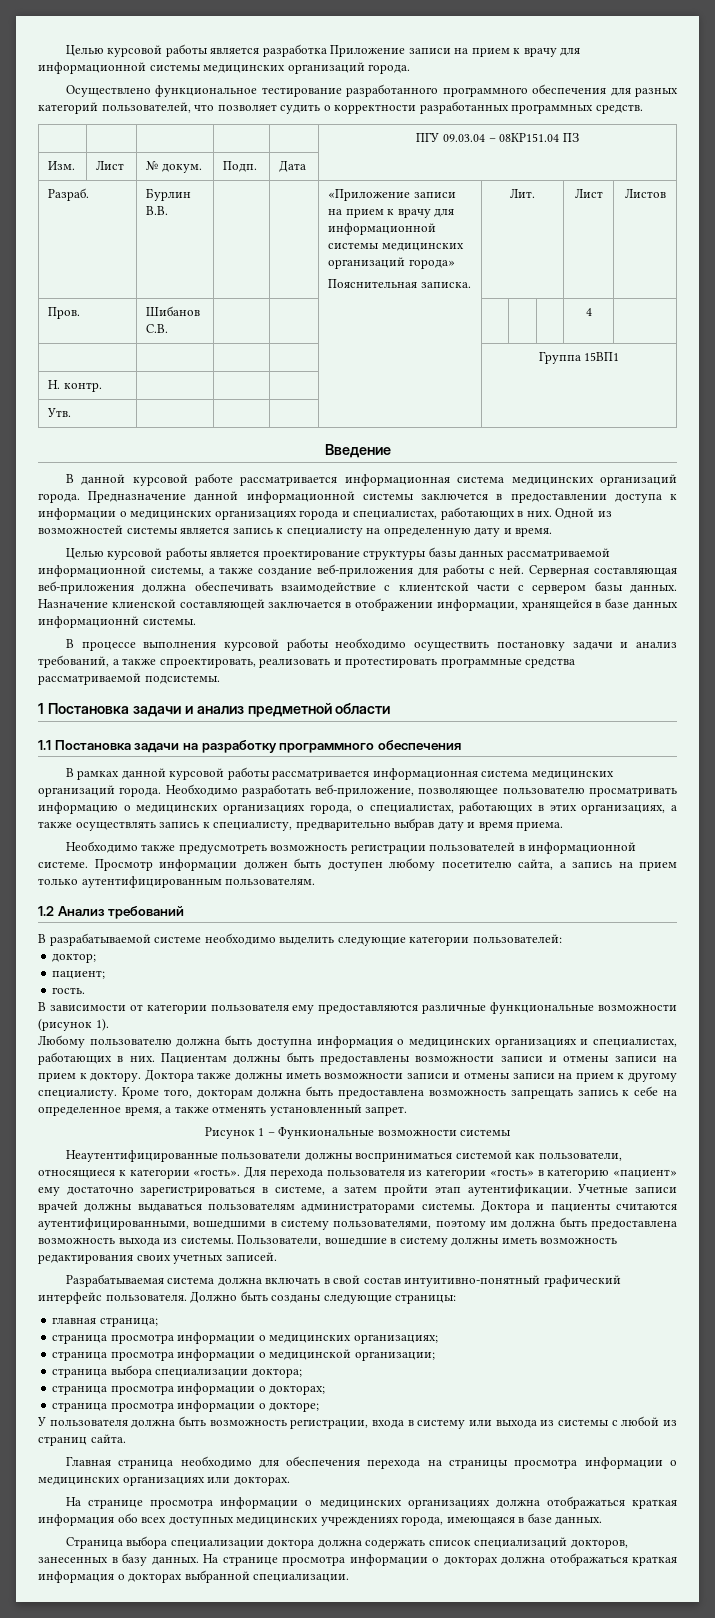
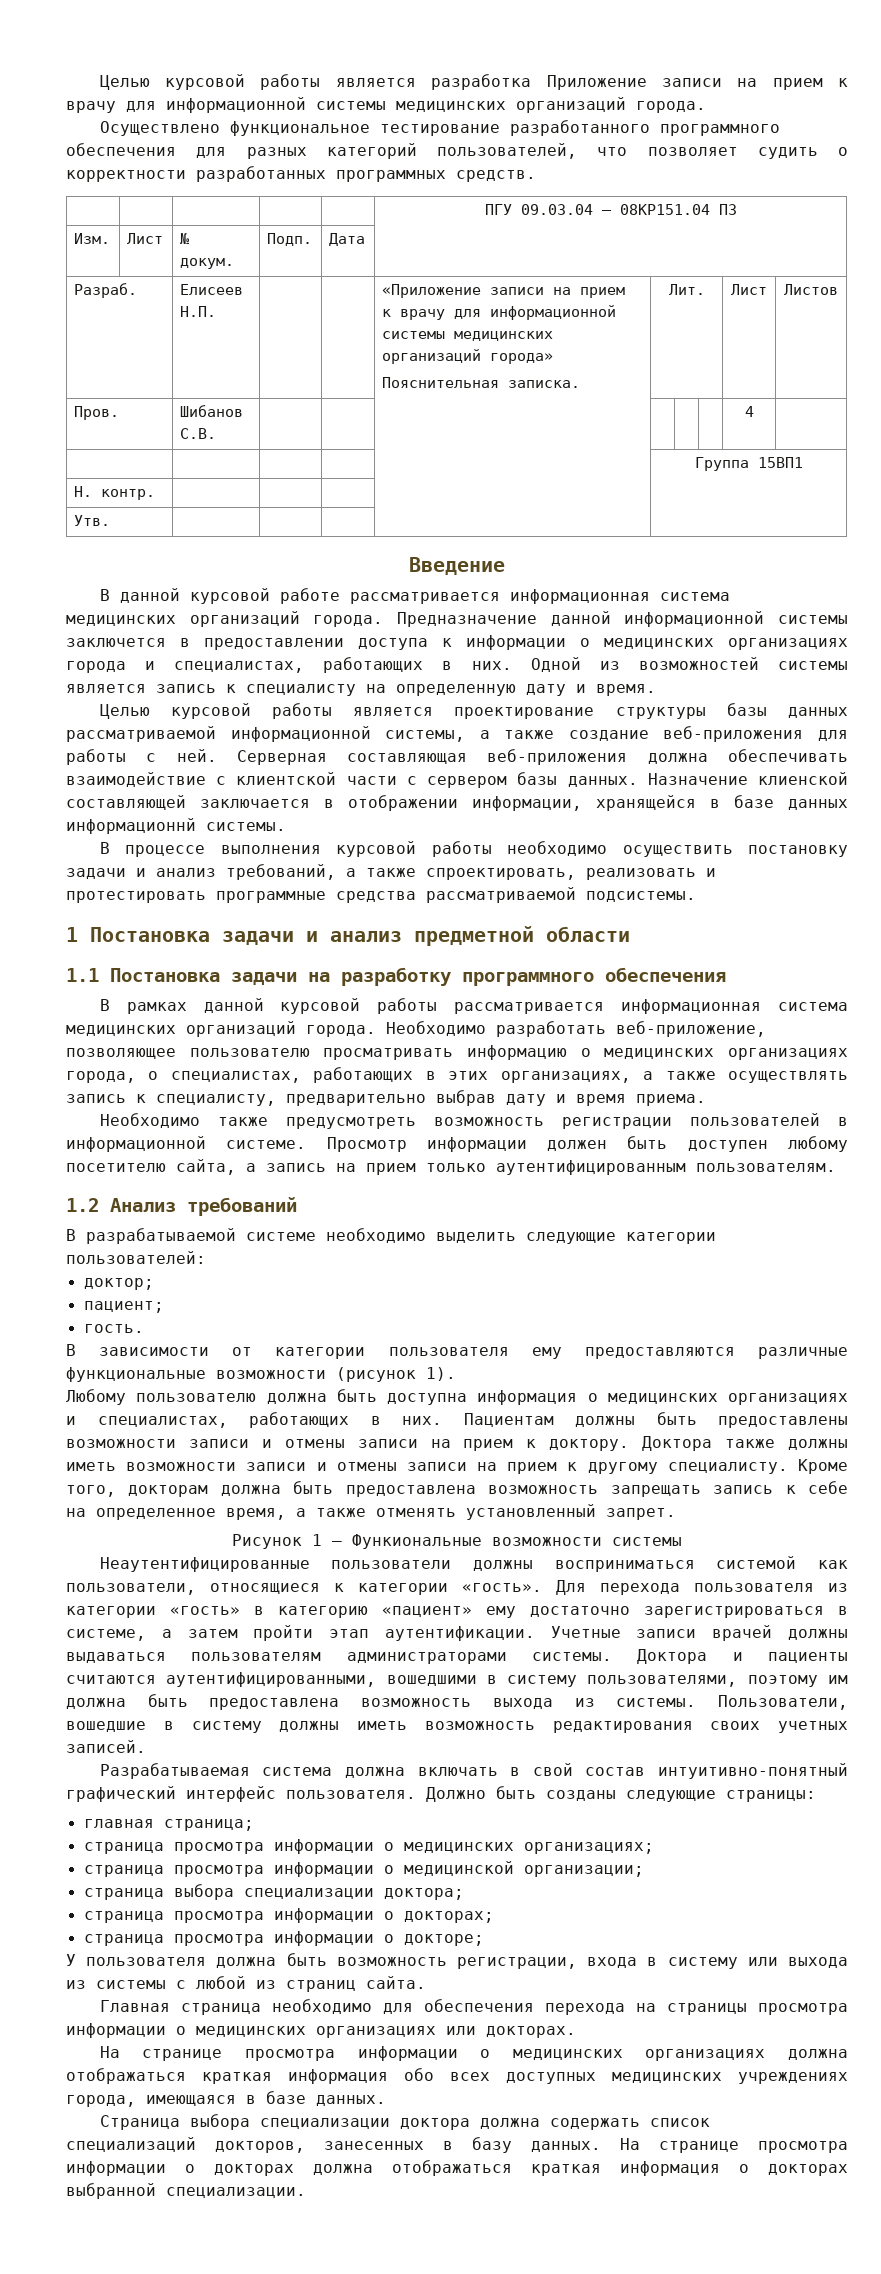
[146,188,192,201] [146,206,169,215] Бурлин В.В. -> [180,284,244,295] [180,306,217,317] Елисеев Н.П.

